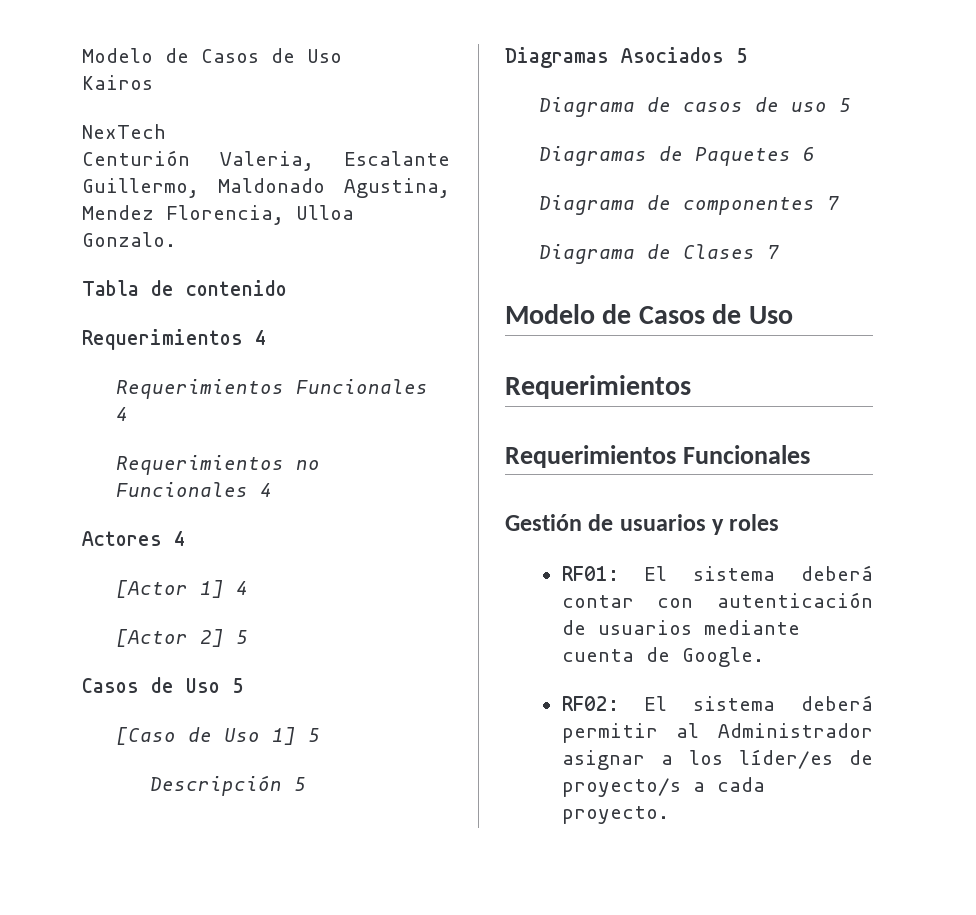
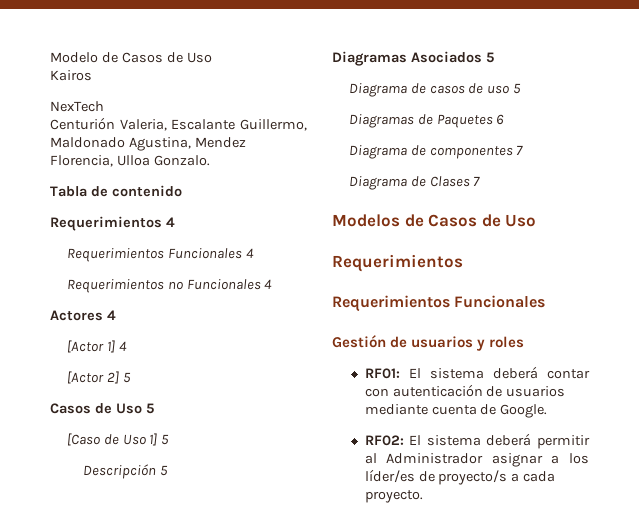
[505,304,595,324] Modelo -> [332,214,400,227] Modelos

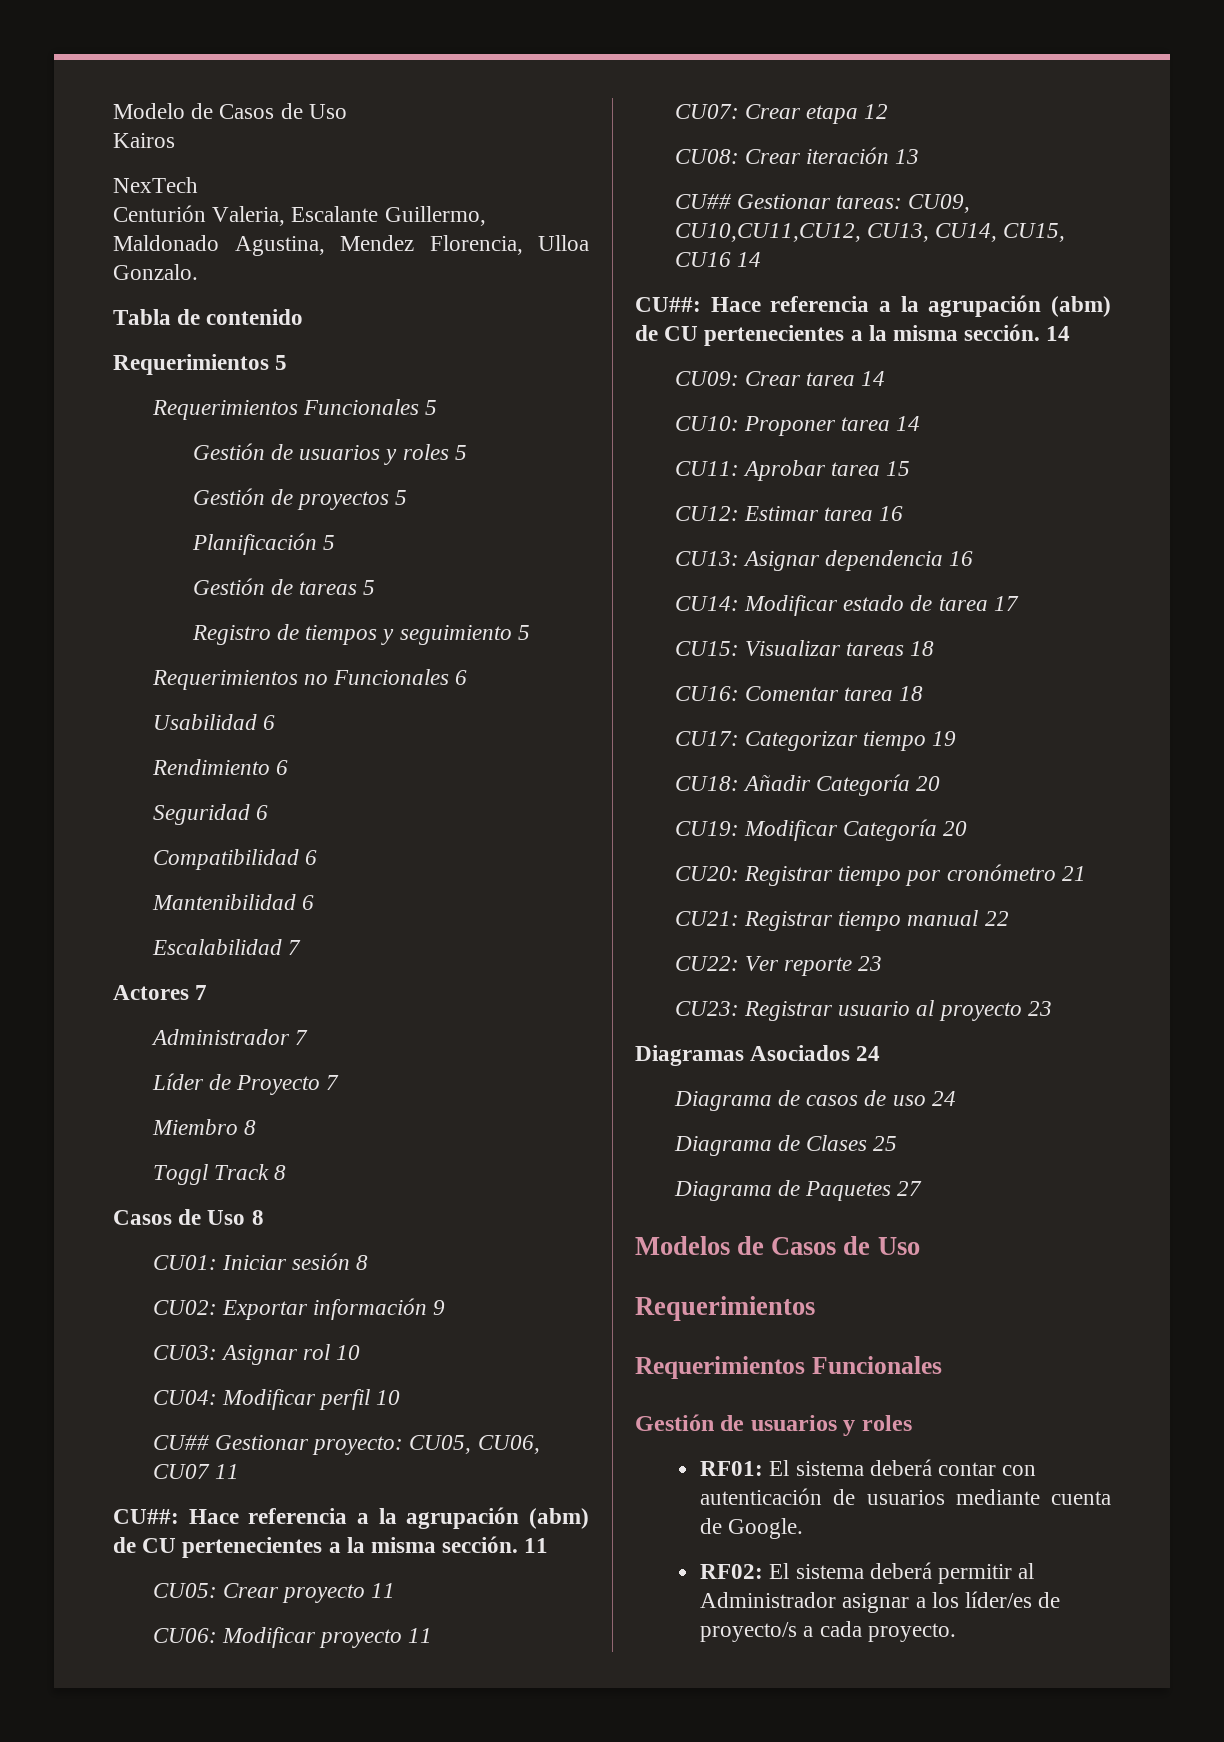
[165,217,175,227] [66,248,254,262] [66,279,273,293] [50,310,116,321] [66,340,127,353] [66,371,131,384] [50,403,154,414] [66,433,170,446] [83,464,169,479] 4 // Requerimientos Funcionales 4 // Requerimientos no Funcionales 4 // Actores 4 // [Actor 1] 4 // [Actor 2] 5 // Casos de Uso 5 // [Caso de Uso 1] 5 // Descripción 5 -> [275,355,288,370] [151,399,438,420] [192,443,467,465] [192,488,408,510] [191,533,335,555] [192,578,376,595] [191,624,530,645] [151,669,468,690] [152,714,276,730] [151,759,289,775] [152,804,269,825] [152,849,318,870] [151,894,315,910] [151,939,302,955] [113,985,208,1000] [150,1029,309,1045] [151,1073,340,1095] [151,1119,257,1135] [152,1164,287,1185] [113,1209,264,1225] [152,1253,369,1270] [152,1298,446,1320] [152,1344,361,1365] [152,1389,401,1410] [152,1435,540,1455] [152,1464,240,1479] [113,1507,589,1529] [113,1536,549,1558] [152,1583,396,1603] [152,1627,433,1648] [674,104,889,124] [674,147,920,164] [674,194,971,213] [674,223,1066,242] [674,252,762,267] [635,295,1111,317] [635,324,1071,346] [674,371,886,386] [674,416,921,436] [674,460,911,481] [674,506,904,521] [674,550,974,571] [674,595,1019,616] [674,640,935,656] [674,686,924,701] [674,731,957,751] [674,774,941,796] [674,819,968,841] [674,864,1086,886] [674,910,1009,931] [674,956,883,976] [674,1000,1052,1021] 5 // Requerimientos Funcionales 5 // Gestión de usuarios y roles 5 // Gestión de proyectos 5 // Planificación 5 // Gestión de tareas 5 // Registro de tiempos y seguimiento 5 // Requerimientos no Funcionales 6 // Usabilidad 6 // Rendimiento 6 // Seguridad 6 // Compatibilidad 6 // Mantenibilidad 6 // Escalabilidad 7 // Actores 7 // Administrador 7 // Líder de Proyecto 7 // Miembro 8 // Toggl Track 8 // Casos de Uso 8 // CU01: Iniciar sesión 8 // CU02: Exportar información 9 // CU03: Asignar rol 10 // CU04: Modificar perfil 10 // CU## Gestionar proyecto: CU05, CU06, CU07 11 // CU##: Hace referencia a la agrupación (abm) de CU pertenecientes a la misma sección. 11 // CU05: Crear proyecto 11 // CU06: Modificar proyecto 11 // CU07: Crear etapa 12 // CU08: Crear iteración 13 // CU## Gestionar tareas: CU09, CU10,CU11,CU12, CU13, CU14, CU15, CU16 14 // CU##: Hace referencia a la agrupación (abm) de CU pertenecientes a la misma sección. 14 // CU09: Crear tarea 14 // CU10: Proponer tarea 14 // CU11: Aprobar tarea 15 // CU12: Estimar tarea 16 // CU13: Asignar dependencia 16 // CU14: Modificar estado de tarea 17 // CU15: Visualizar tareas 18 // CU16: Comentar tarea 18 // CU17: Categorizar tiempo 19 // CU18: Añadir Categoría 20 // CU19: Modificar Categoría 20 // CU20: Registrar tiempo por cronómetro 21 // CU21: Registrar tiempo manual 22 // CU22: Ver reporte 23 // CU23: Registrar usuario al proyecto 23
[485,52,494,63] 5 -> [856,1046,881,1061] 24
[513,83,522,94] [348,114,505,128] [348,145,524,159] [348,176,481,190] 5 // Diagramas de Paquetes 6 // Diagrama de componentes 7 // Diagrama de Clases 7 -> [931,1091,956,1106] [673,1135,898,1156] [673,1180,923,1201] 24 // Diagrama de Clases 25 // Diagrama de Paquetes 27

